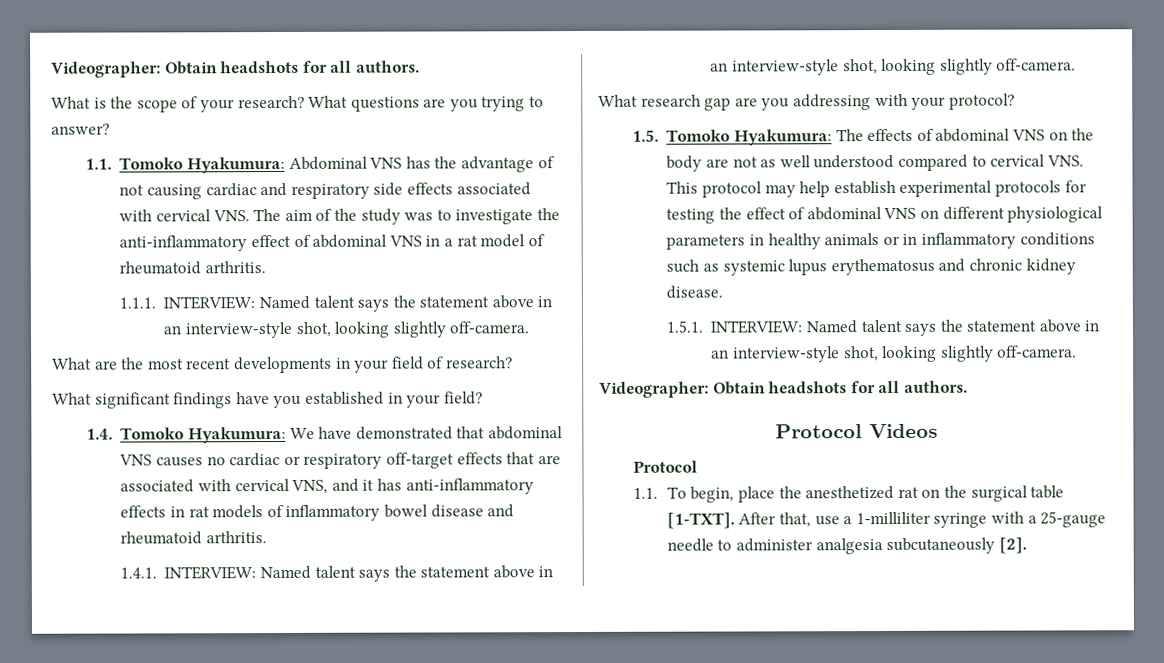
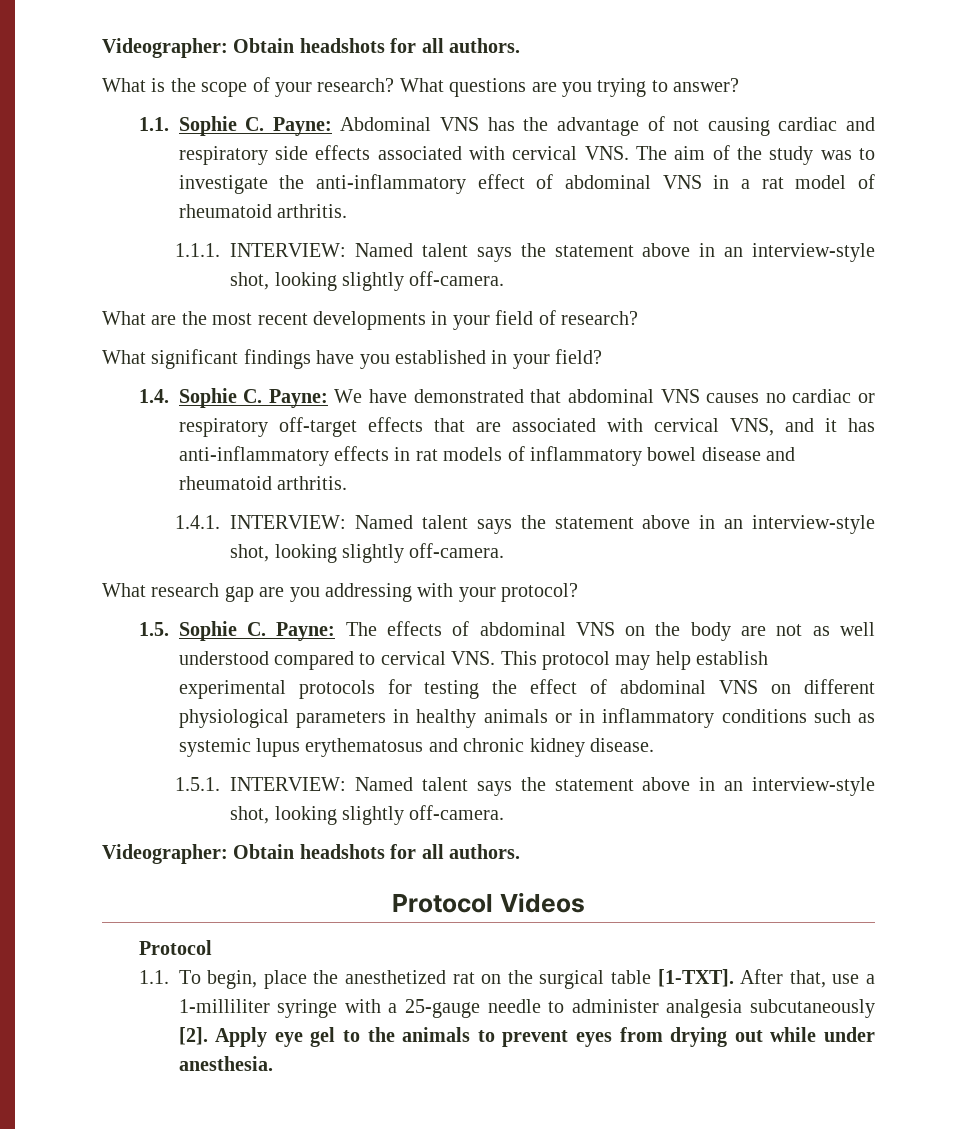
[119,156,285,174] Tomoko Hyakumura: -> [178,116,332,136] Sophie C. Payne:
[120,426,286,444] Tomoko Hyakumura: -> [178,388,328,408] Sophie C. Payne:
[666,129,832,146] Tomoko Hyakumura: -> [178,621,336,641] Sophie C. Payne:
(1027, 545) none -> [215,1027,875,1047] [178,1056,273,1071] Apply eye gel to the animals to prevent eyes from drying out while under anesthesia.

